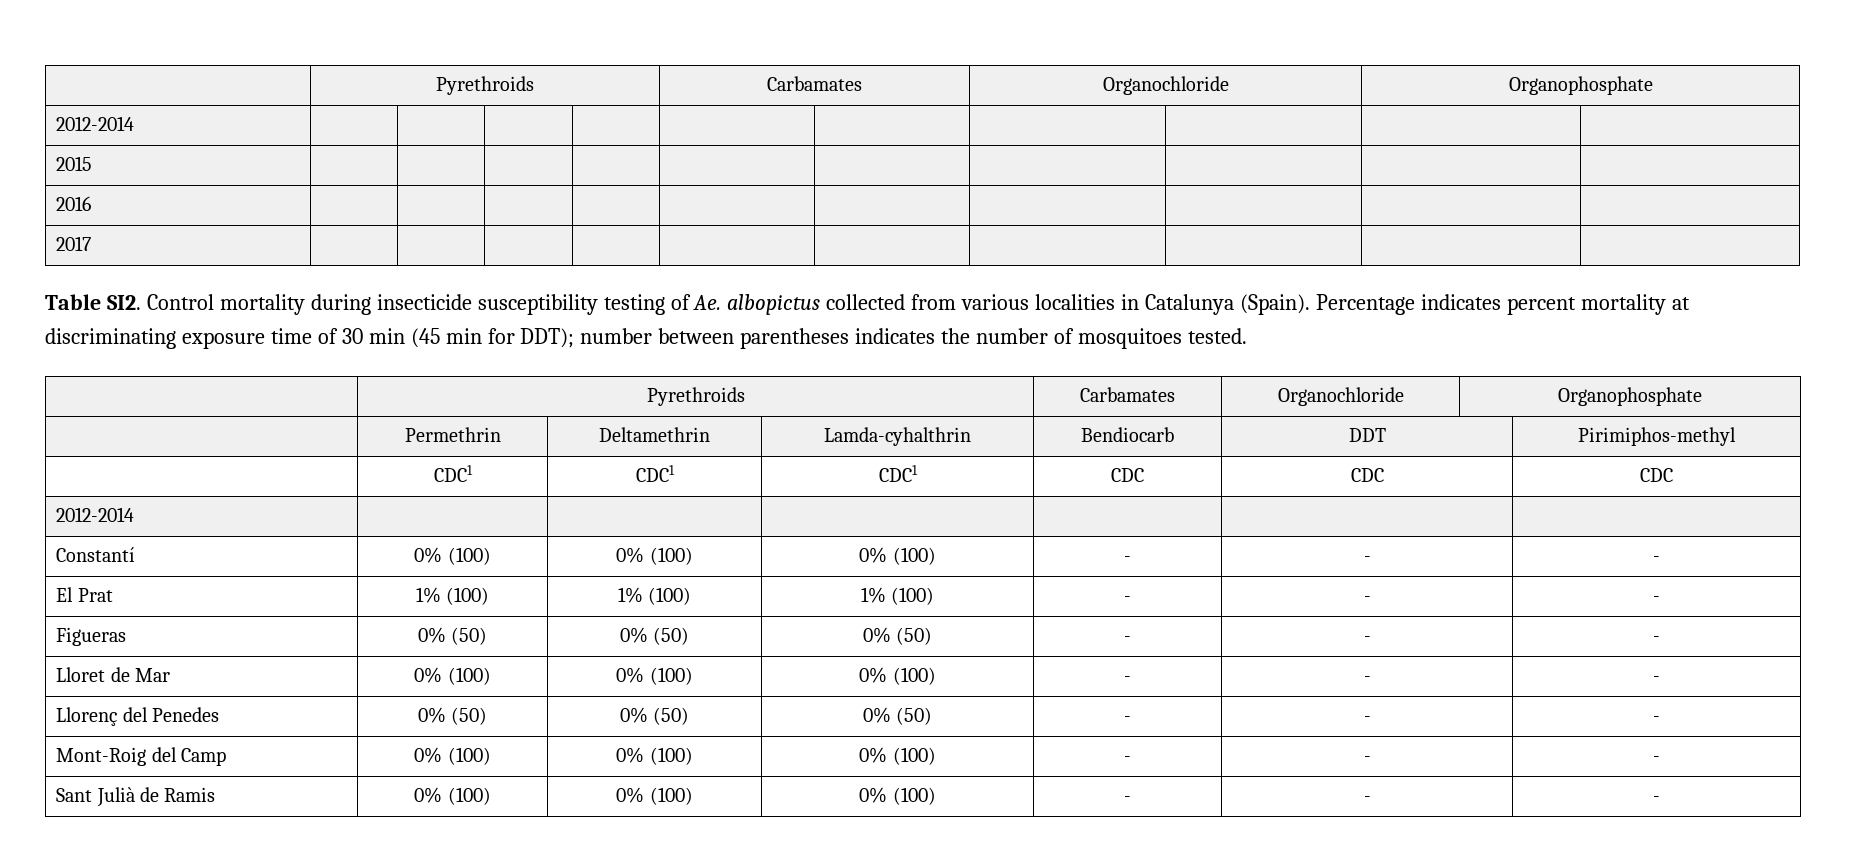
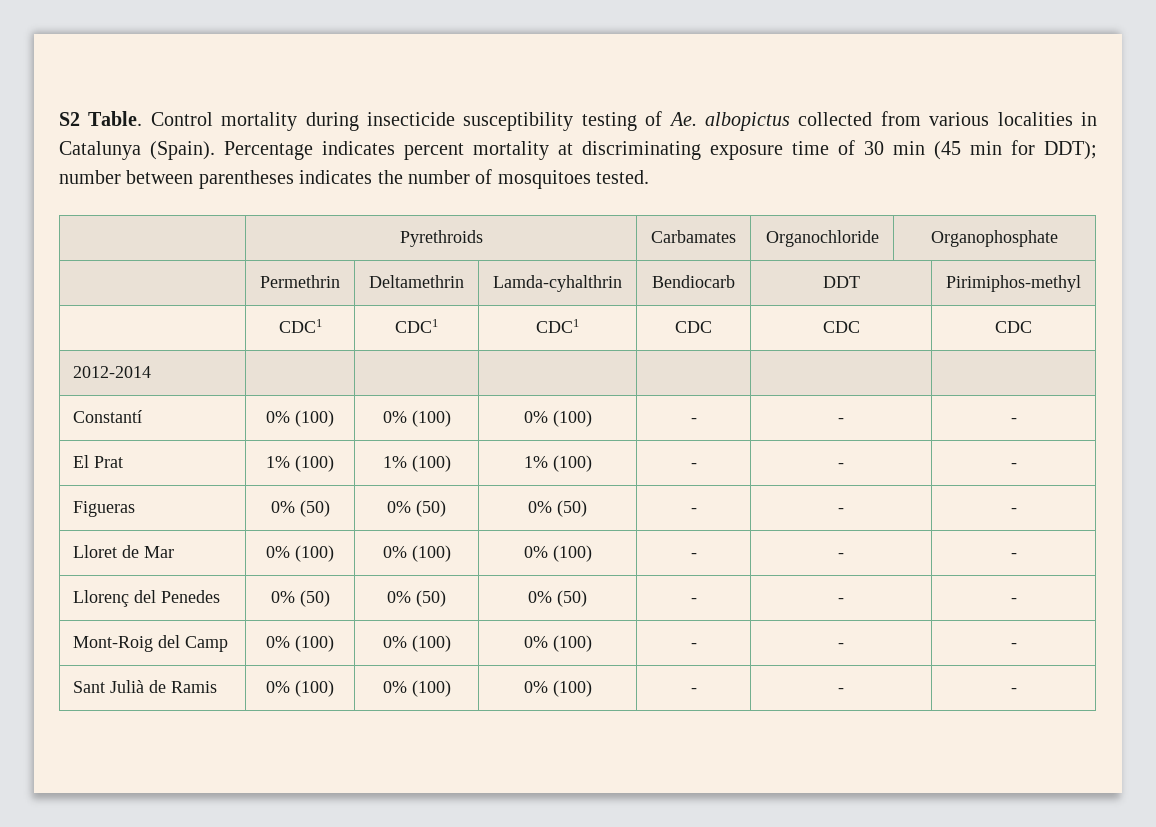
[436,76,534,95] [767,76,862,91] [1102,76,1229,95] [1508,76,1653,95] [56,116,135,131] [56,156,93,171] [56,196,92,211] [56,236,92,251] [45,294,141,310] | Pyrethroids | Carbamates | Organochloride | Organophosphate // 2012-2014 | | | | | | | | | | // 2015 | | | | | | | | | | // 2016 | | | | | | | | | | // 2017 | | | | | | | | | | // Table SI2. -> [59,111,143,126] S2 Table.

